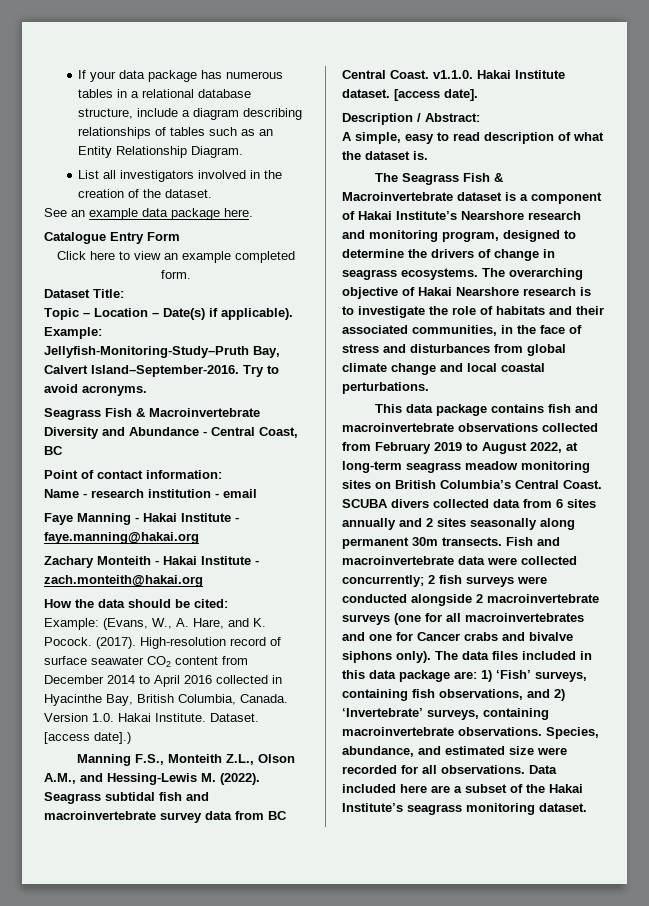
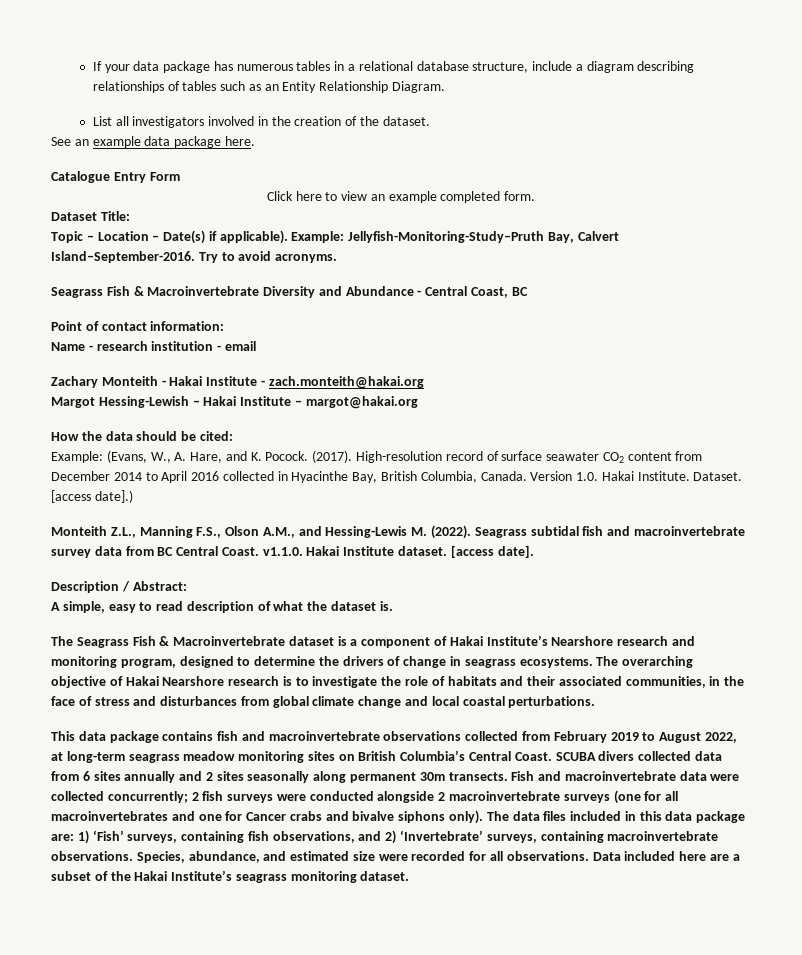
[44,513,239,525] [44,532,199,544] // Faye Manning - Hakai Institute - faye.manning@hakai.org -> (256, 346) none
(203, 581) none -> [51,396,418,409] // Margot Hessing-Lewish – Hakai Institute – margot@hakai.org
[77,754,255,766] Manning F.S., Monteith Z.L., -> [51,526,222,538] Monteith Z.L., Manning F.S.,

